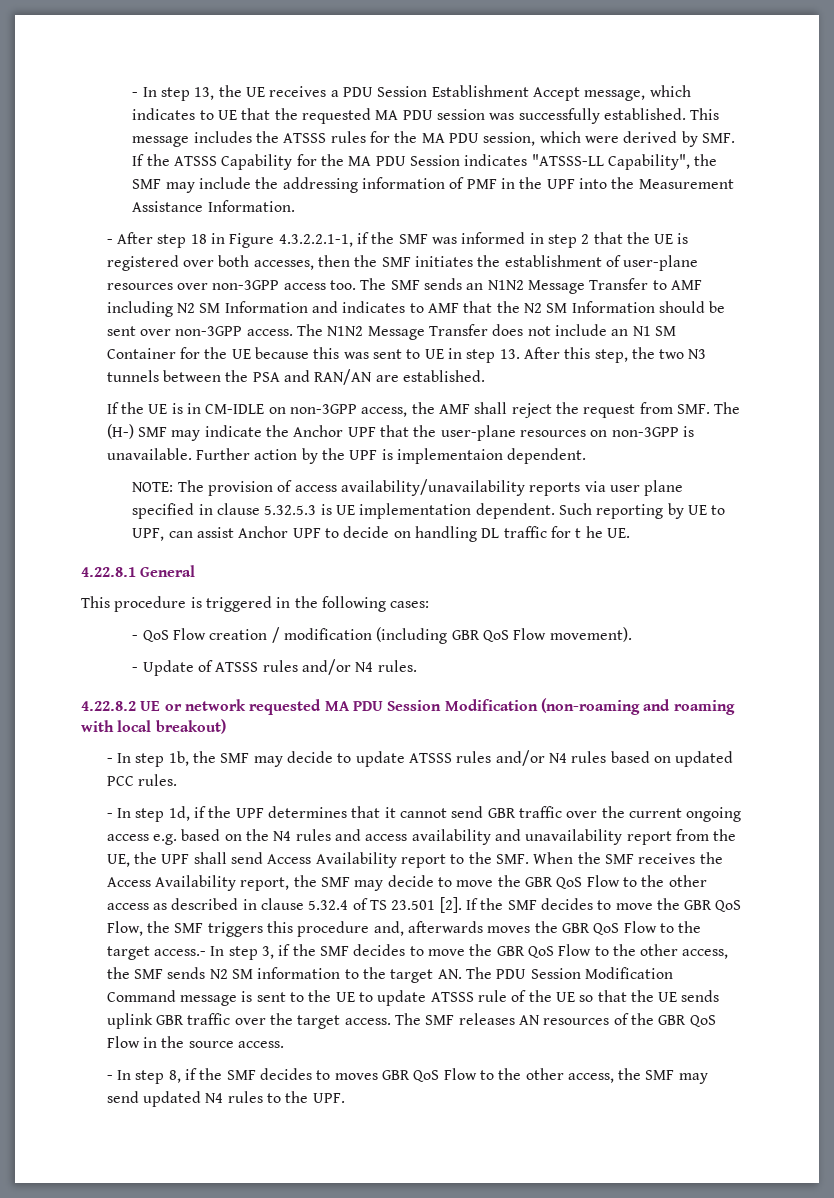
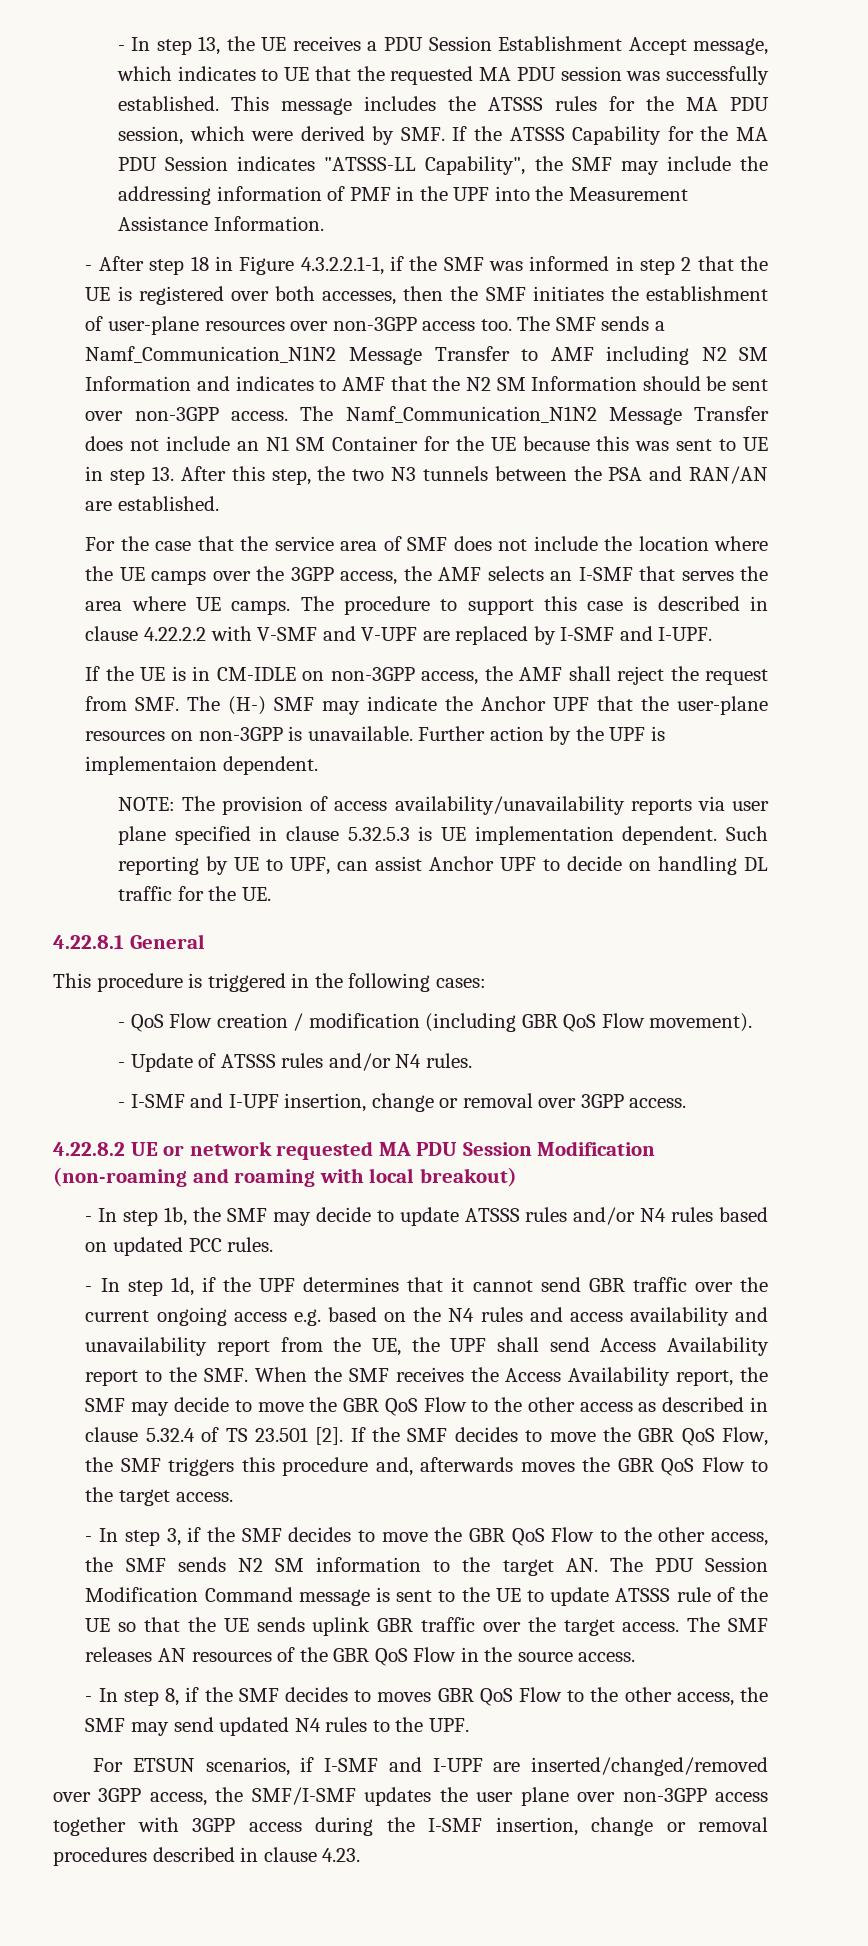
[466,280,524,290] an N1N2 -> [654,321,665,331] [85,346,337,363] a Namf_Communication_N1N2
[327,326,364,336] N1N2 -> [345,406,597,423] Namf_Communication_N1N2
(485, 376) none -> [85,536,768,551] [85,566,768,585] [85,596,768,615] [85,626,713,645] // For the case that the service area of SMF does not include the location where the UE camps over the 3GPP access, the AMF selects an I-SMF that serves the area where UE camps. The procedure to support this case is described in clause 4.22.2.2 with V-SMF and V-UPF are replaced by I-SMF and I-UPF.
[575,526,603,538] t he -> [208,886,237,901] the
(417, 666) none -> [117,1093,687,1112] // - I-SMF and I-UPF insertion, change or removal over 3GPP access.
[154,949,207,956] access.- -> [175,1492,233,1502] [85,1536,93,1542] access. // -
(345, 1098) none -> [93,1757,768,1776] [53,1787,769,1806] [53,1817,768,1836] [53,1847,361,1866] // For ETSUN scenarios, if I-SMF and I-UPF are inserted/changed/removed over 3GPP access, the SMF/I-SMF updates the user plane over non-3GPP access together with 3GPP access during the I-SMF insertion, change or removal procedures described in clause 4.23.

